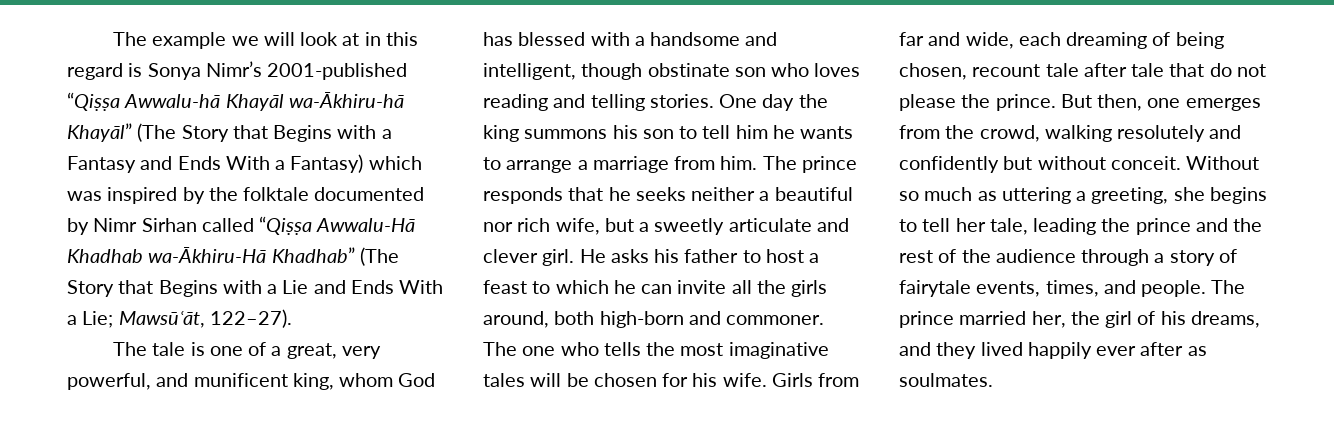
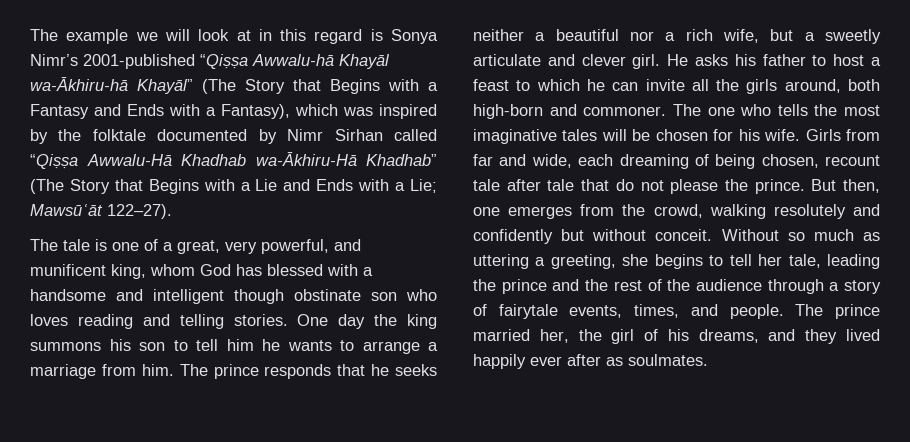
[225,154,364,173] With a Fantasy) -> [169,104,290,119] with a Fantasy),
[399,280,444,294] With -> [358,179,390,191] with
[118,311,205,328] Mawsūʿāt, -> [30,204,103,216] Mawsūʿāt
[483,63,576,80] intelligent, -> [153,289,224,304] intelligent
(513, 227) none -> [665,32,676,41] a

